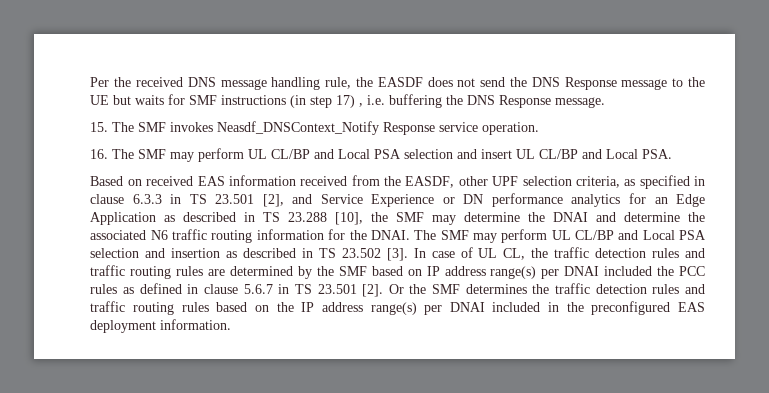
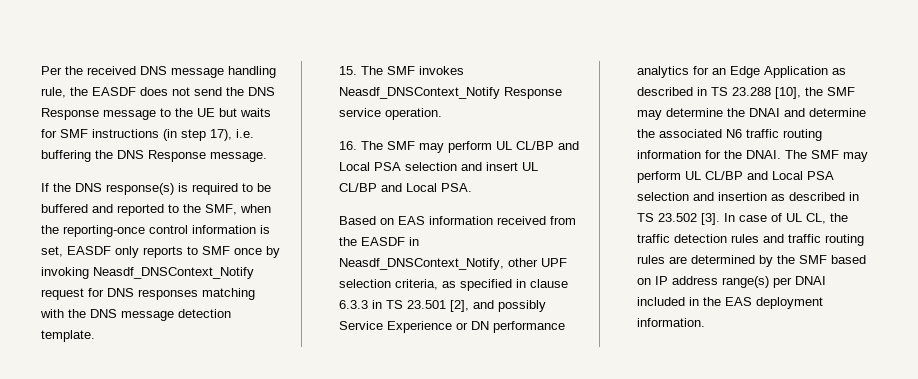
[336,95,364,108] 17) , -> [209,129,232,141] 17),
(606, 102) none -> [40,183,271,195] [40,204,271,216] [40,225,270,237] [40,246,280,258] [40,267,254,279] [40,288,255,300] [39,309,231,321] [40,330,95,342] // If the DNS response(s) is required to be buffered and reported to the SMF, when the reporting-once control information is set, EASDF only reports to SMF once by invoking Neasdf_DNSContext_Notify request for DNS responses matching with the DNS message detection template.
[146,176,194,186] received -> (394, 221) none
[405,176,455,188] EASDF, -> [360,237,419,246] [338,258,504,270] EASDF in Neasdf_DNSContext_Notify,
(313, 199) none -> [497,300,546,312] possibly
[657,266,705,276] [90,283,705,297] [90,301,541,315] the PCC rules as defined in clause 5.6.7 in TS 23.501 [2]. Or the SMF determines the traffic detection rules and traffic routing rules based on the IP address range(s) per DNAI included -> (685, 301) none
[591,301,671,315] preconfigured -> (721, 301) none

